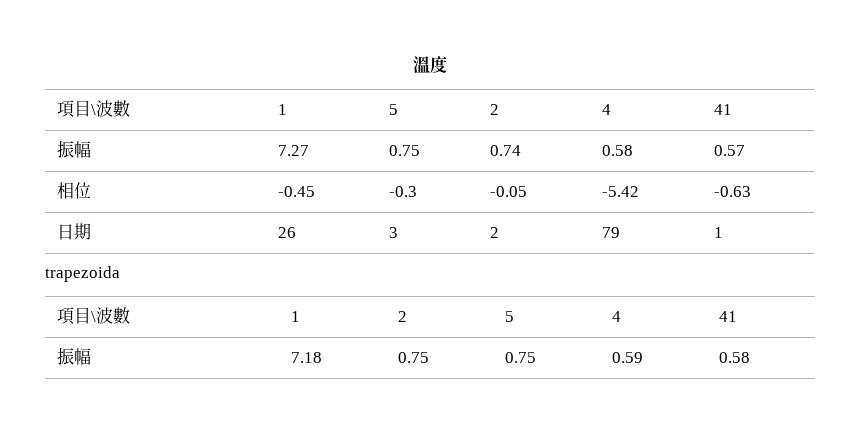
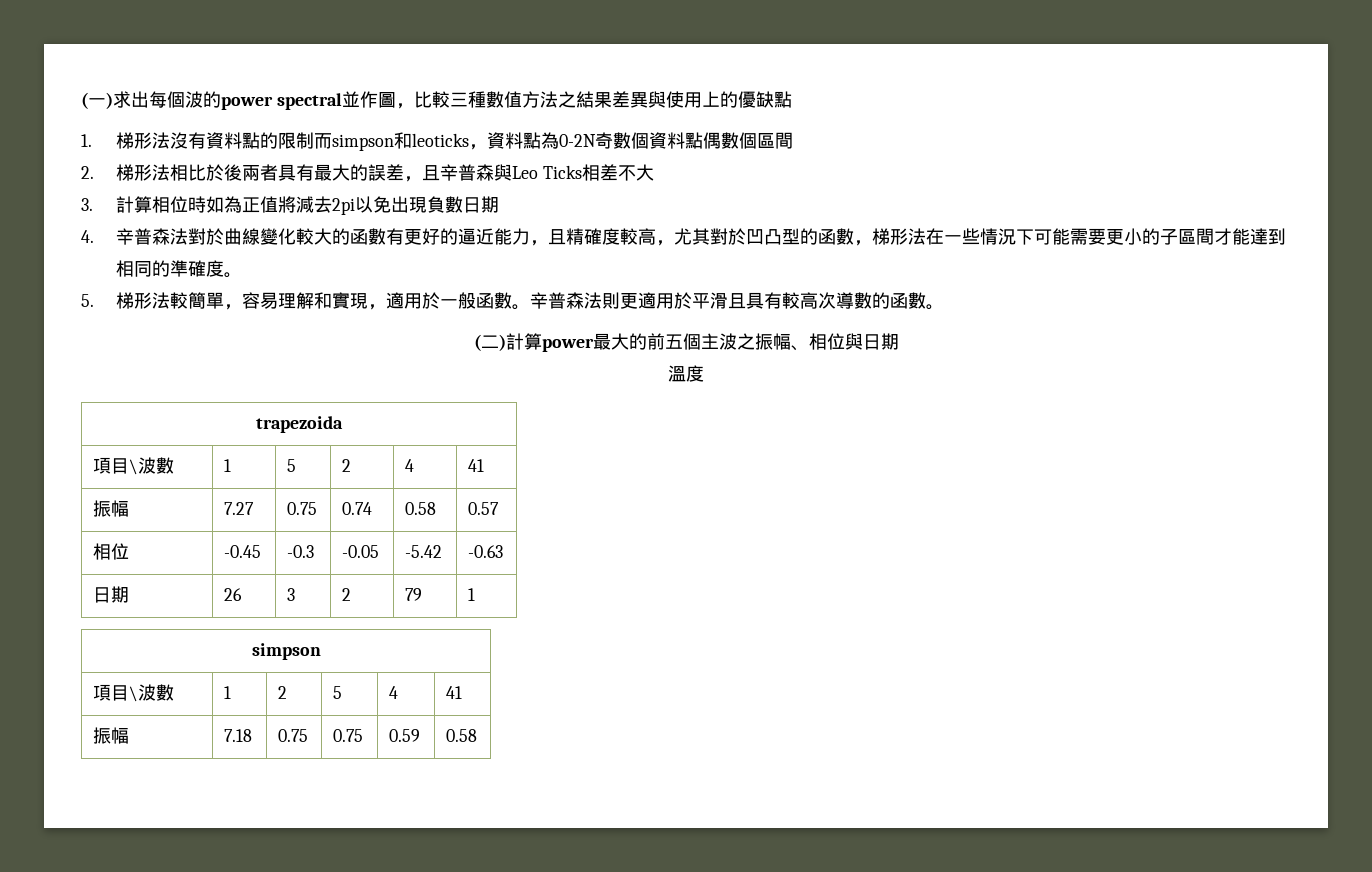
(413, 64) none -> [81,91,792,110] [81,132,794,151] [81,164,655,182] [81,196,500,215] [81,228,1287,246] [116,260,243,278] [81,292,945,310] [473,333,899,352] (一)求出每個波的power spectral並作圖，比較三種數值方法之結果差異與使用上的優缺點 // 1.梯形法沒有資料點的限制而simpson和leoticks，資料點為0-2N奇數個資料點偶數個區間 // 2.梯形法相比於後兩者具有最大的誤差，且辛普森與Leo Ticks相差不大 // 3.計算相位時如為正值將減去2pi以免出現負數日期 // 4.辛普森法對於曲線變化較大的函數有更好的逼近能力，且精確度較高，尤其對於凹凸型的函數，梯形法在一些情況下可能需要更小的子區間才能達到相同的準確度。 // 5.梯形法較簡單，容易理解和實現，適用於一般函數。辛普森法則更適用於平滑且具有較高次導數的函數。 // (二)計算power最大的前五個主波之振幅、相位與日期 //
(447, 64) none -> [256,416,343,433] // trapezoida
[45,266,120,282] // trapezoida -> [251,643,321,660] // simpson

